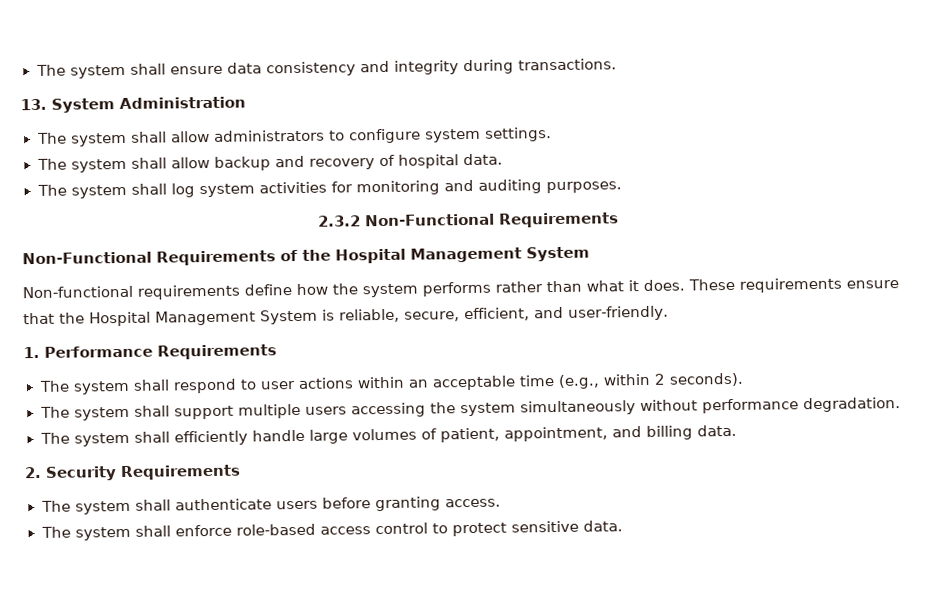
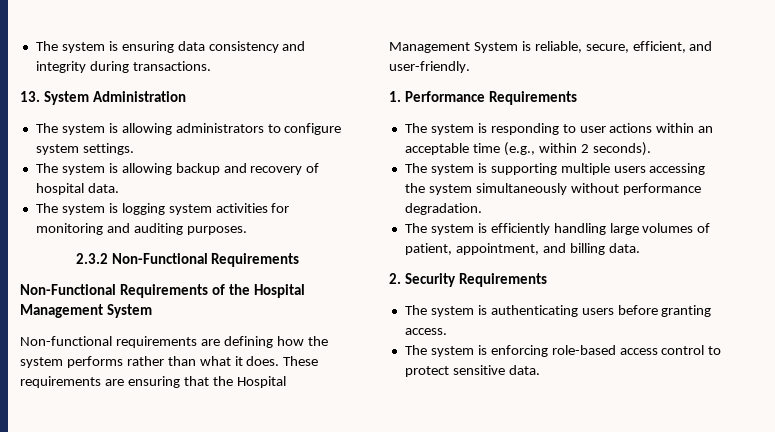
[35,63,223,79] The system shall ensure -> [35,41,174,53] The system is ensuring
[130,130,210,143] shall allow -> [108,123,172,135] is allowing
[130,156,210,169] shall allow -> [108,163,172,175] is allowing
[130,183,195,198] shall log -> [108,203,165,215] is logging
[244,284,292,296] define -> [200,336,273,348] are defining
[846,280,899,289] ensure -> [104,376,180,388] are ensuring
[132,378,237,394] shall respond -> [477,123,559,135] is responding
[133,405,234,420] shall support -> [477,163,557,175] is supporting
[133,429,305,446] shall efficiently handle -> [477,223,606,235] is efficiently handling
[134,498,272,511] shall authenticate -> [477,305,578,317] is authenticating
[134,524,232,537] shall enforce -> [477,345,548,357] is enforcing

